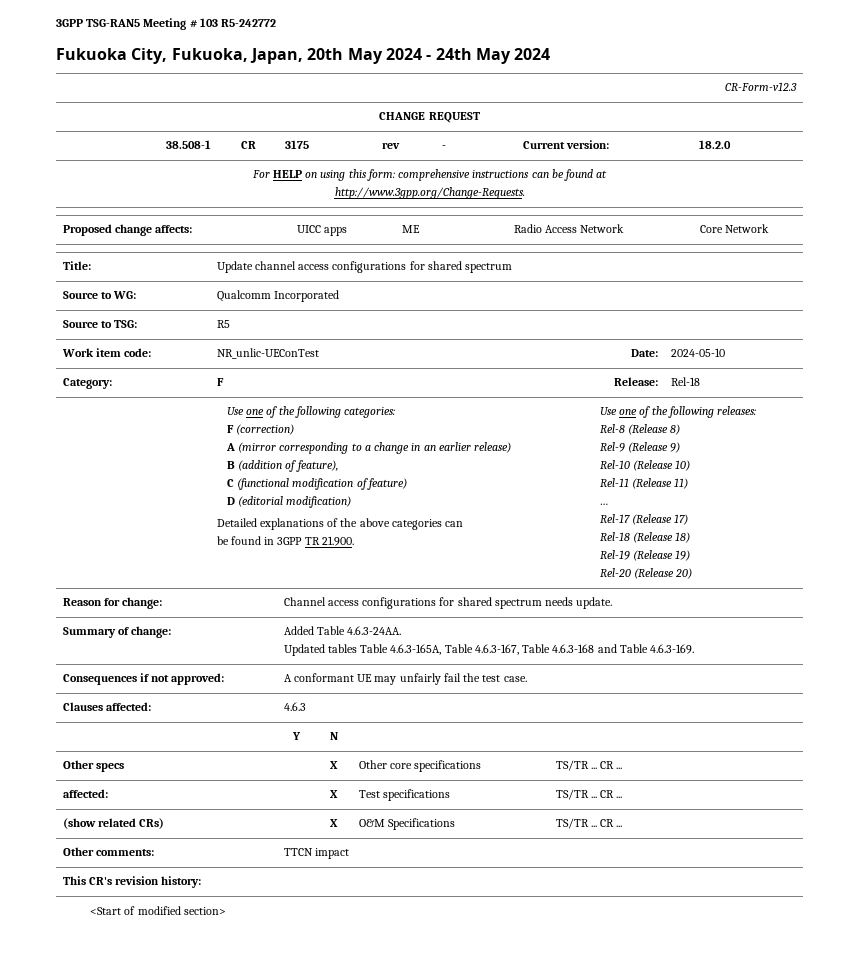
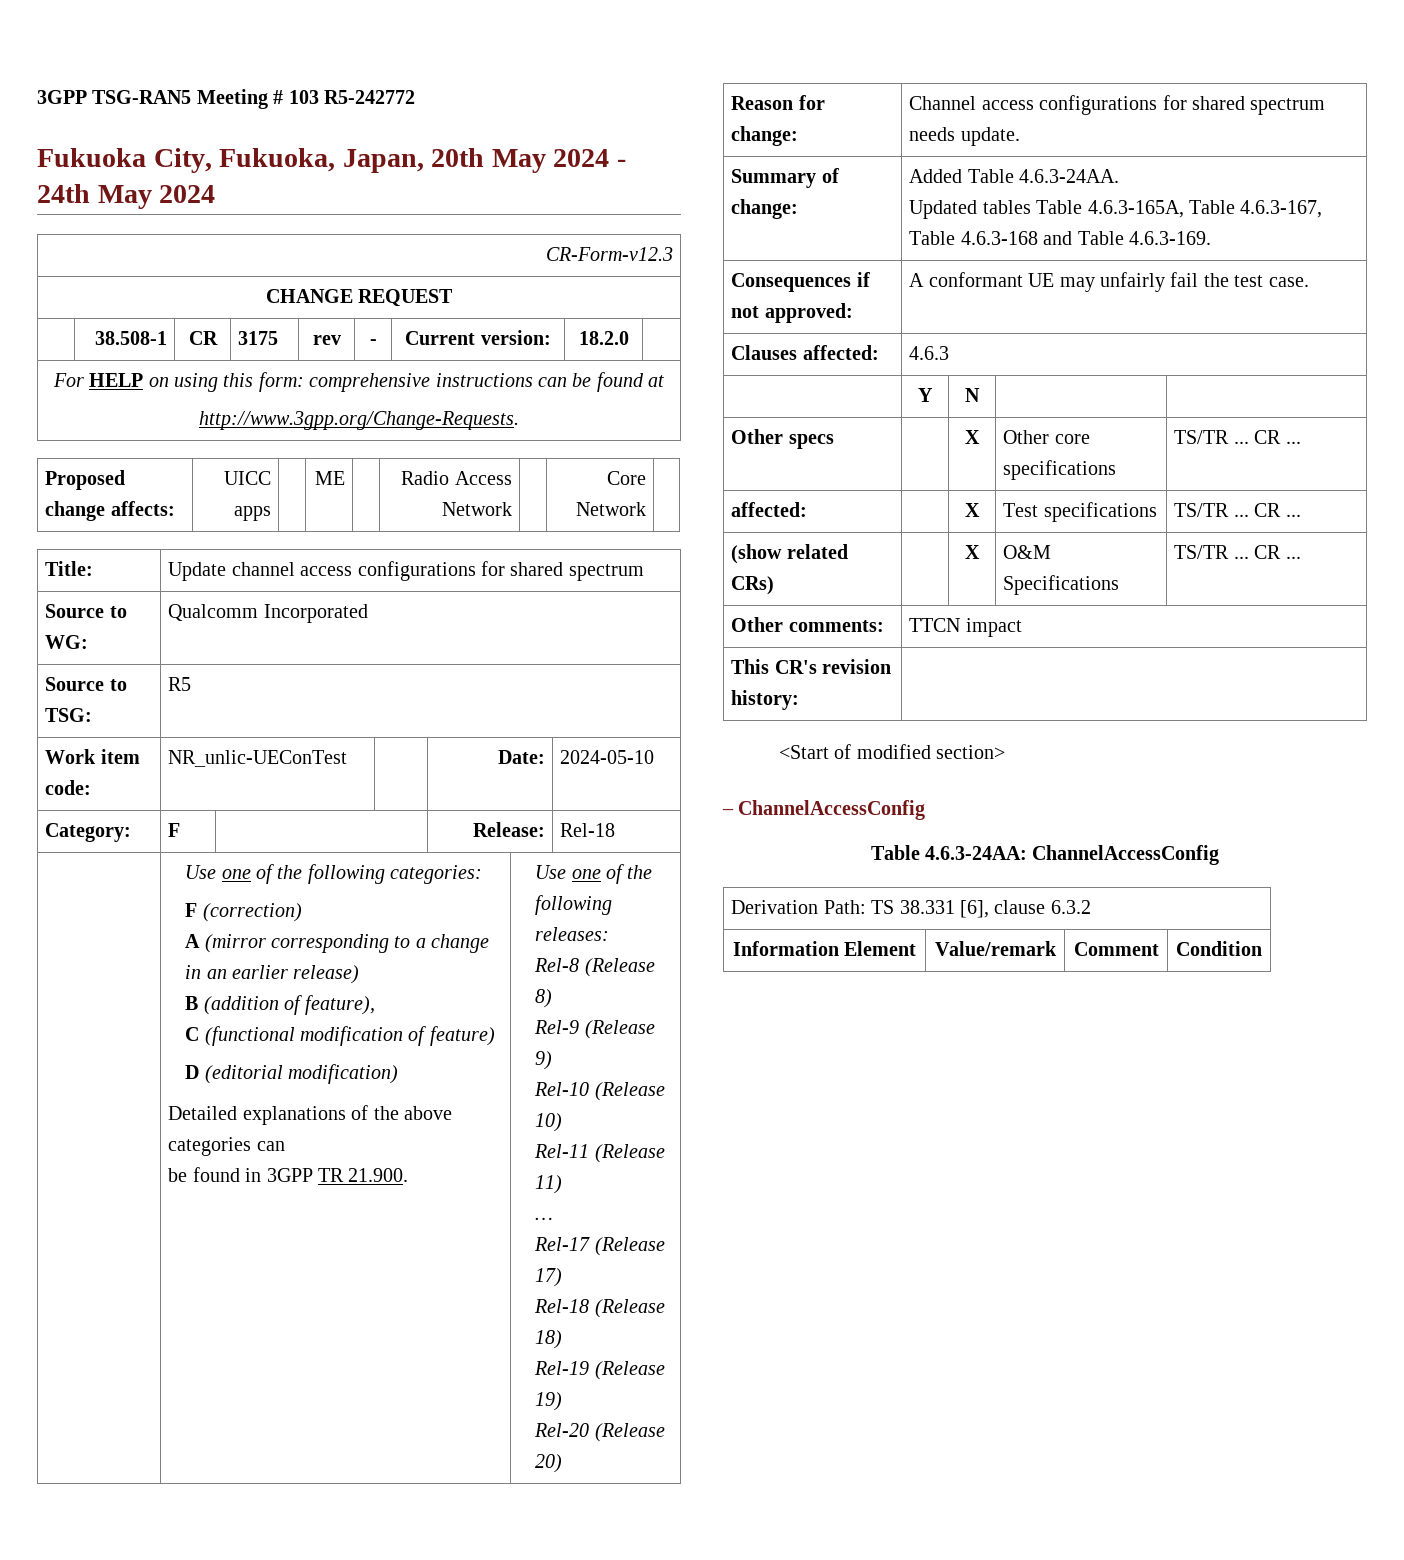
(226, 911) none -> [722,800,926,820] [870,845,1220,865] [731,900,1091,918] [732,941,917,956] [934,941,1057,956] [1073,942,1159,956] [1176,941,1262,956] // – ChannelAccessConfig // Table 4.6.3-24AA: ChannelAccessConfig // Derivation Path: TS 38.331 [6], clause 6.3.2 // Information Element | Value/remark | Comment | Condition

